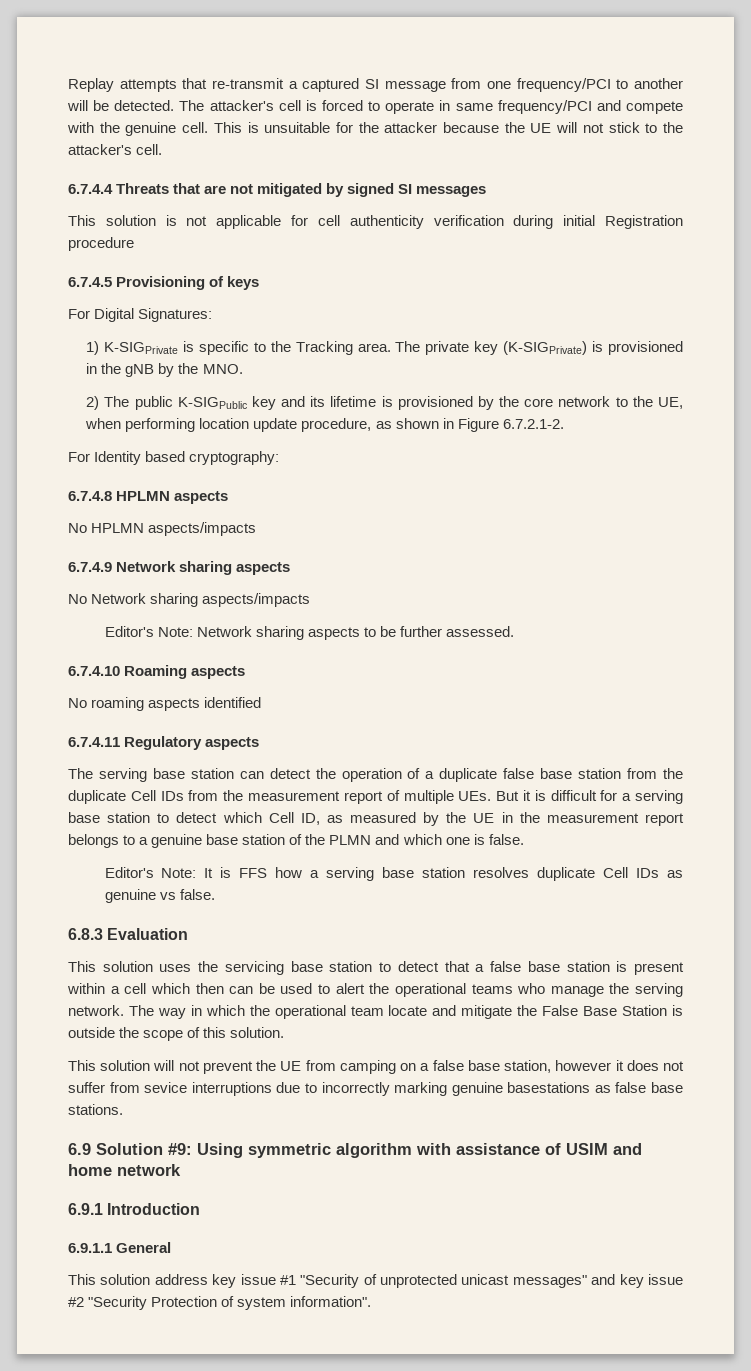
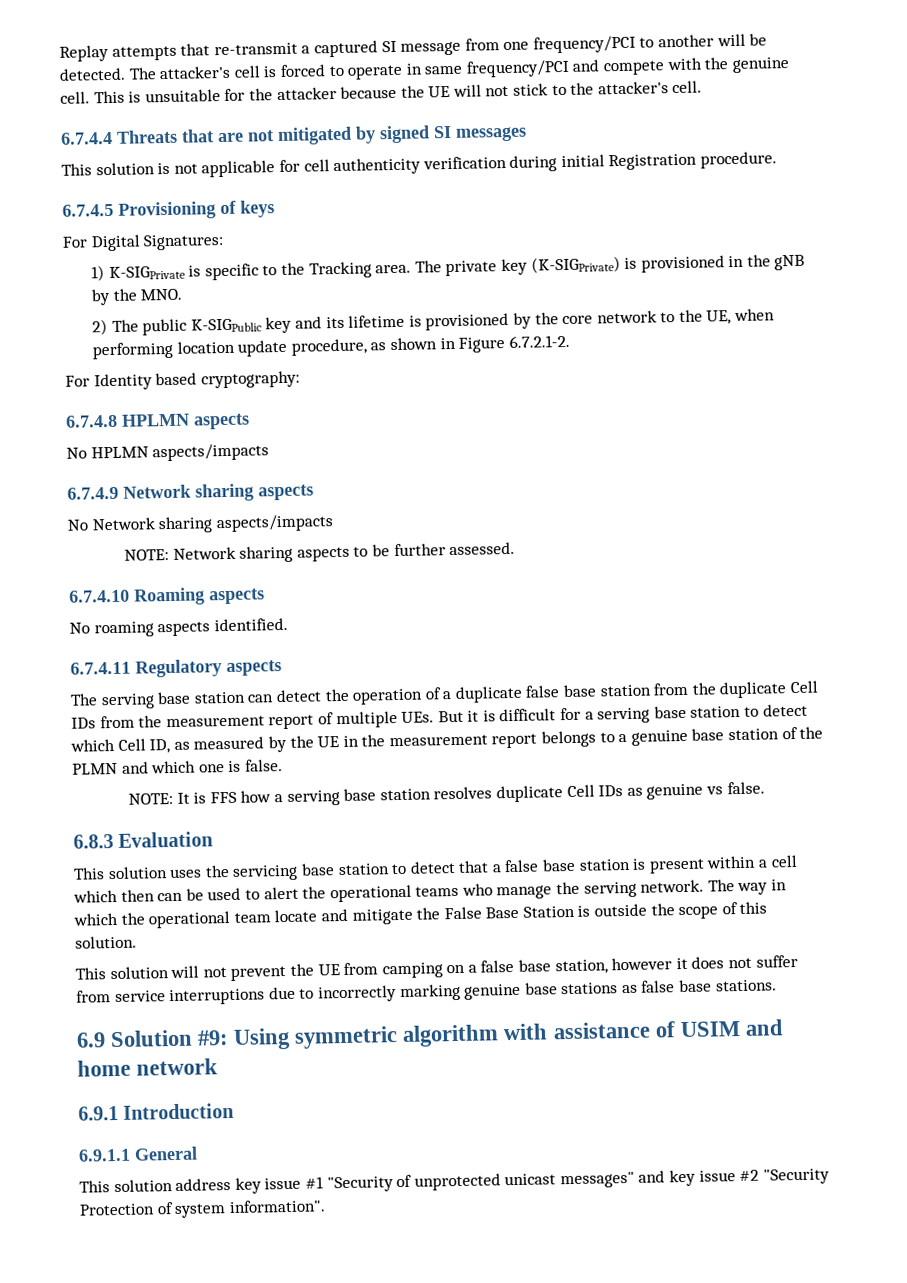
[68,237,134,251] procedure -> [700,151,778,169] procedure.
[104,626,193,637] Editor's Note: -> [124,548,170,561] NOTE:
[204,697,262,708] identified -> [213,617,288,632] identified.
[104,867,197,878] Editor's Note: -> [128,792,174,805] NOTE:
[144,1082,188,1093] sevice -> [114,990,166,1003] service
[507,1082,591,1093] basestations -> [524,982,619,995] base stations

